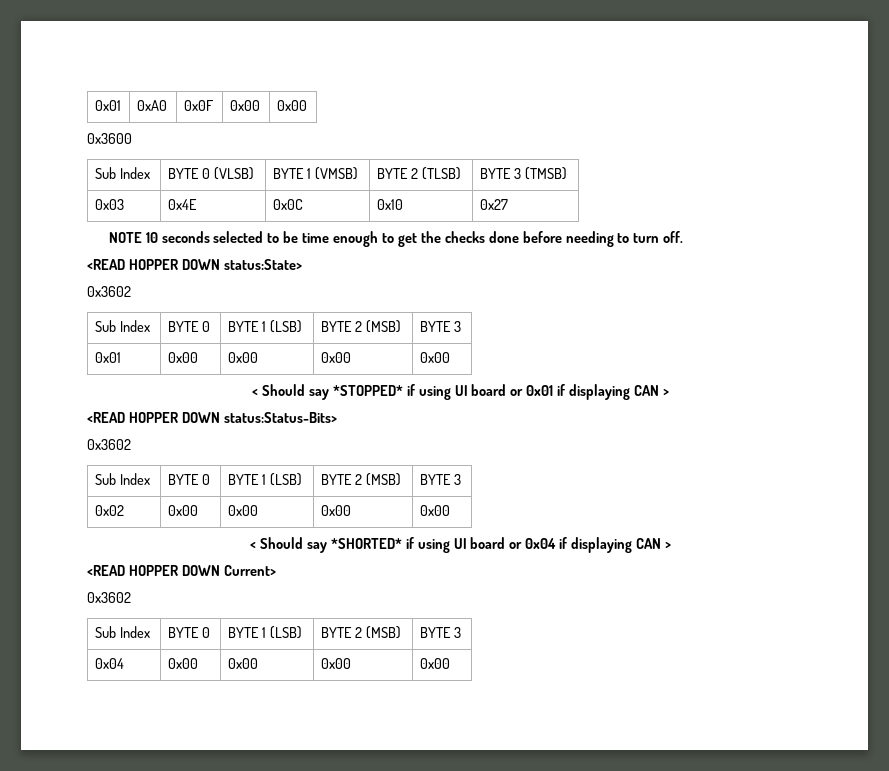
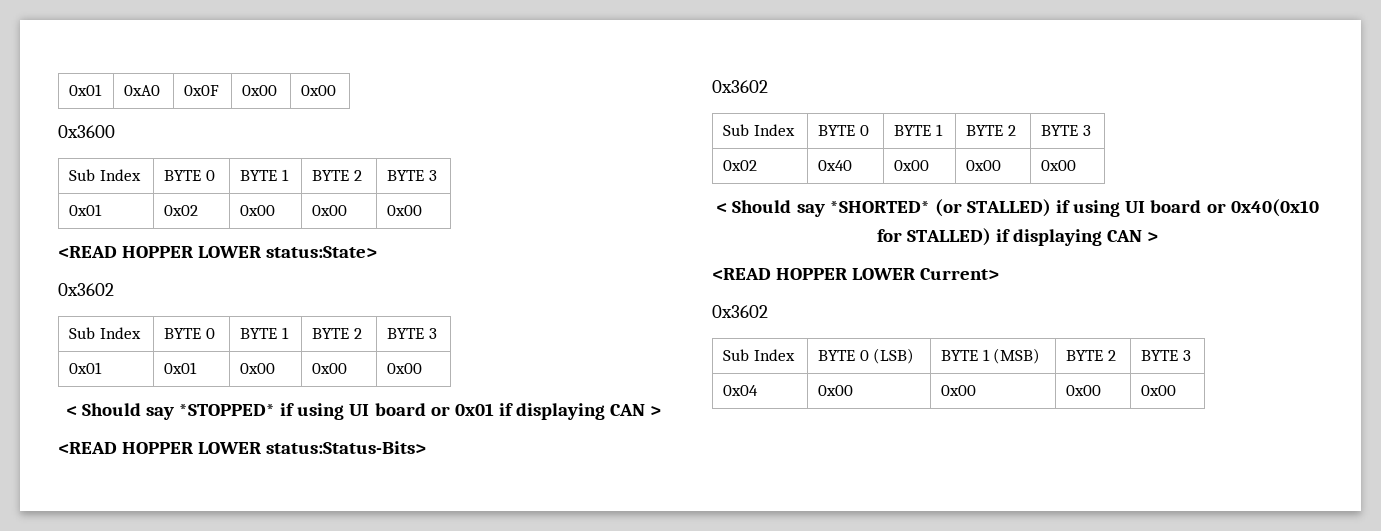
[213,167,254,180] [272,167,358,180] [376,167,461,180] [479,167,567,180] [94,199,124,210] [167,199,197,210] [272,199,303,210] [376,199,403,210] [479,199,508,210] [108,231,684,247] [87,259,220,270] (VLSB) | BYTE 1 (VMSB) | BYTE 2 (TLSB) | BYTE 3 (TMSB) // 0x03 | 0x4E | 0x0C | 0x10 | 0x27 // NOTE 10 seconds selected to be time enough to get the checks done before needing to turn off. // <READ HOPPER DOWN -> [240,169,289,181] [312,170,362,181] [387,170,437,181] [69,204,103,216] [164,205,199,216] [240,205,276,216] [312,205,348,216] [387,205,423,216] [58,246,262,258] | BYTE 1 | BYTE 2 | BYTE 3 // 0x01 | 0x02 | 0x00 | 0x00 | 0x00 // <READ HOPPER LOWER
[269,320,302,333] [320,320,401,333] [419,321,461,332] [94,352,121,363] [167,352,198,363] (LSB) | BYTE 2 (MSB) | BYTE 3 // 0x01 | 0x00 -> [312,328,362,339] [387,328,437,339] [69,362,103,374] [164,362,198,374] | BYTE 2 | BYTE 3 // 0x01 | 0x01
[181,412,220,423] DOWN -> [198,442,262,454] LOWER
[269,473,302,486] [320,473,401,486] (LSB) | BYTE 2 (MSB) -> [966,125,1016,136] | BYTE 2
[167,505,198,516] 0x00 -> [818,160,853,171] 0x40
[405,537,671,553] [87,565,220,576] if using UI board or 0x04 if displaying CAN > // <READ HOPPER DOWN -> [934,199,1319,217] [876,228,1159,246] [712,268,916,280] (or STALLED) if using UI board or 0x40(0x10 for STALLED) if displaying CAN > // <READ HOPPER LOWER
[227,626,302,639] [320,626,401,639] | BYTE 1 (LSB) | BYTE 2 (MSB) -> [873,348,915,364] [941,348,1041,364] [1066,350,1116,361] (LSB) | BYTE 1 (MSB) | BYTE 2

